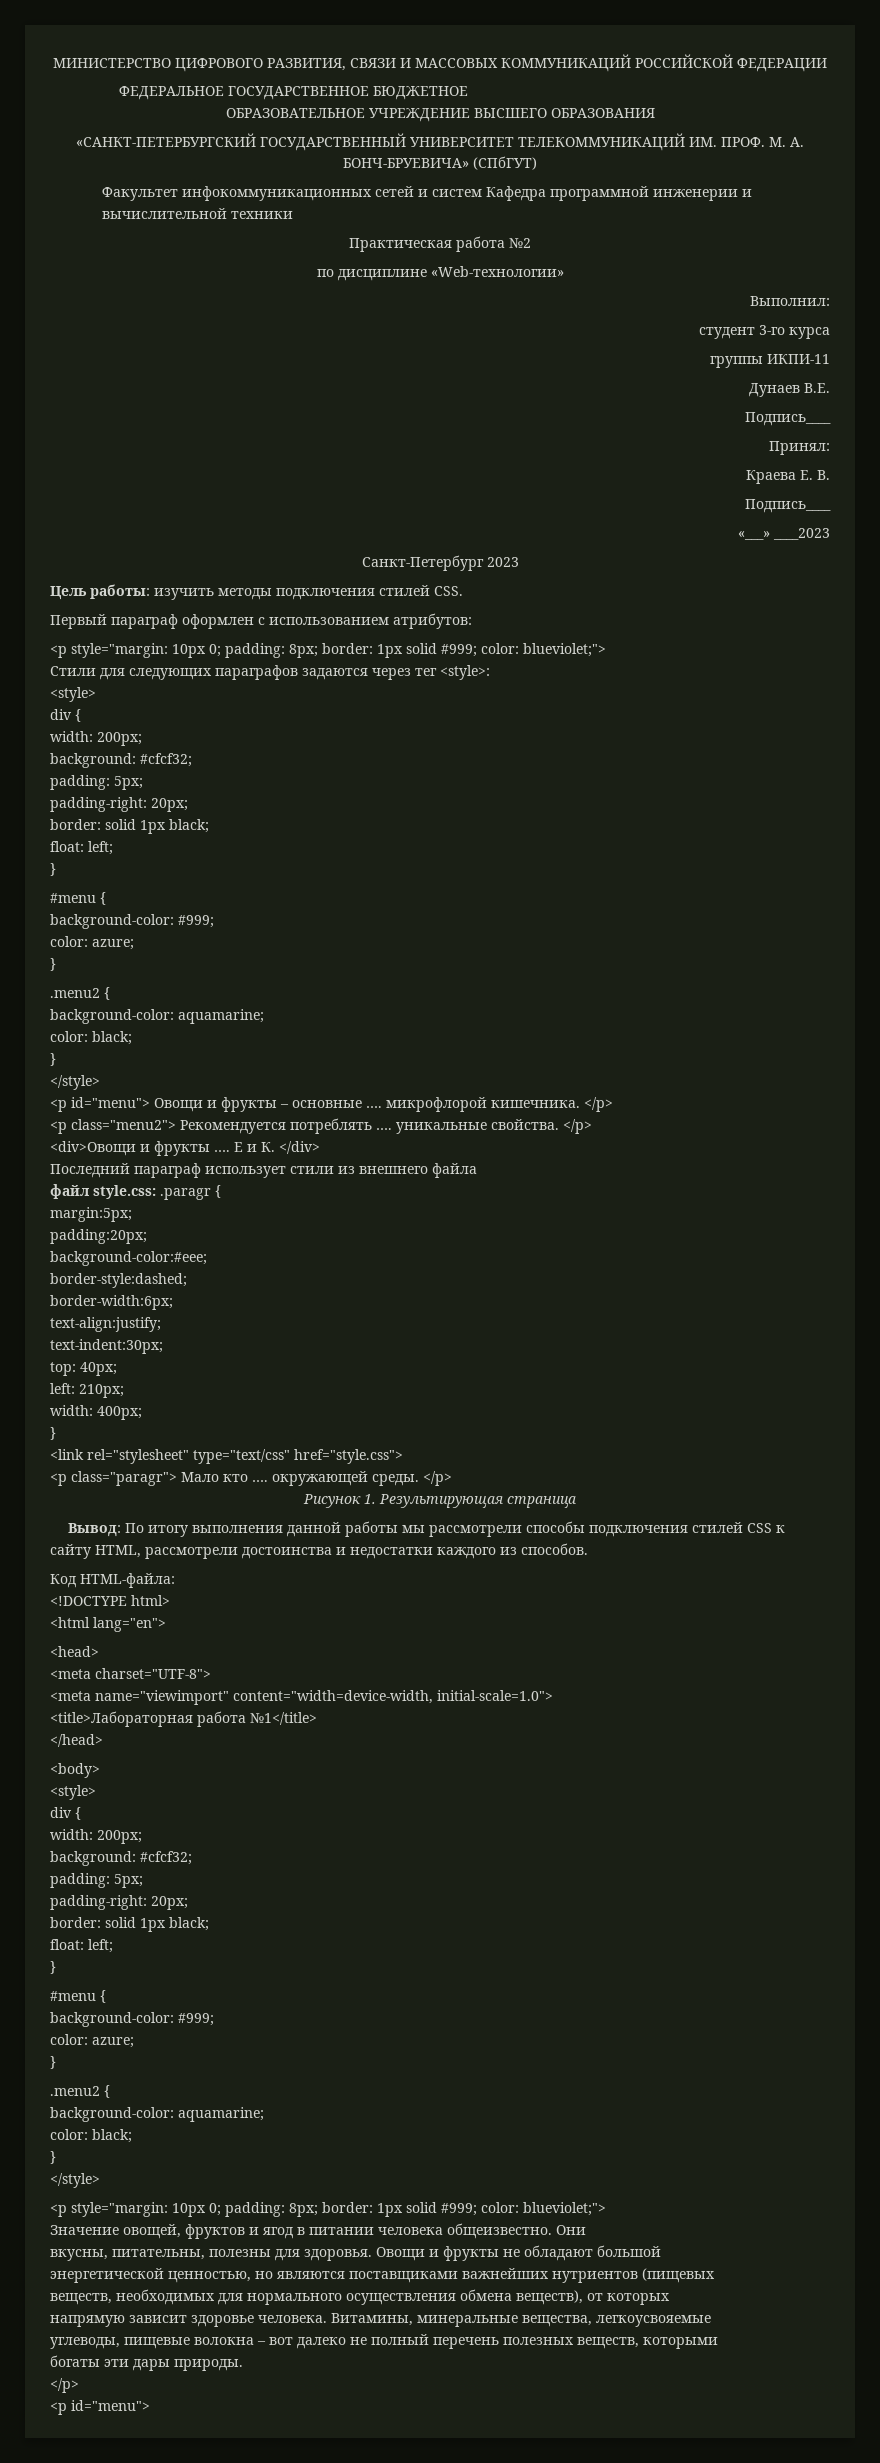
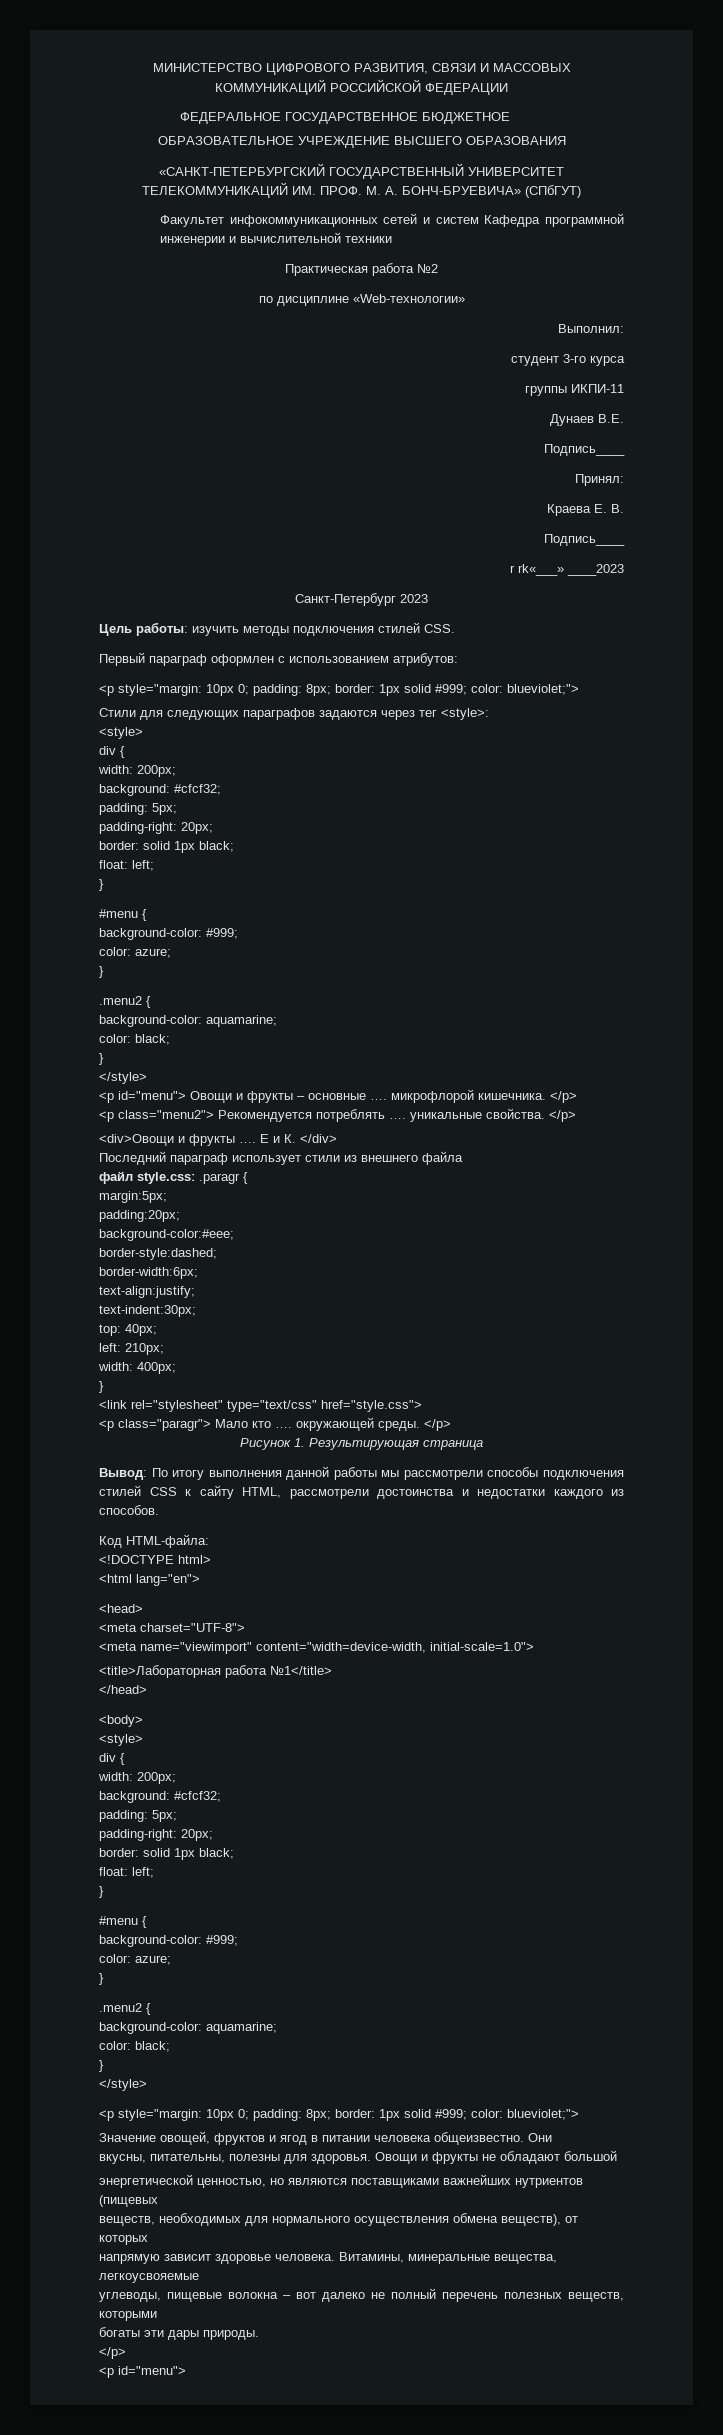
[738,531,770,540] «___» -> [510,564,564,576] r rk«___»

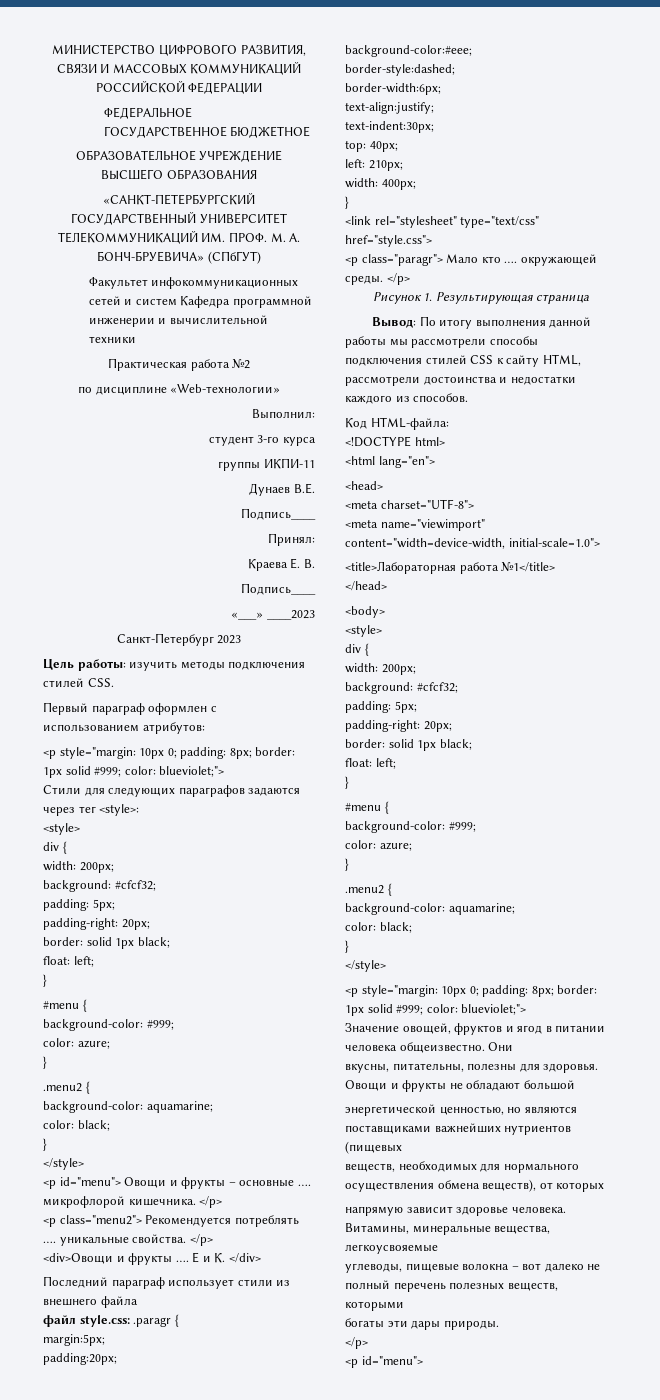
[510,564,564,576] r rk«___» -> [231,612,264,620] «___»

